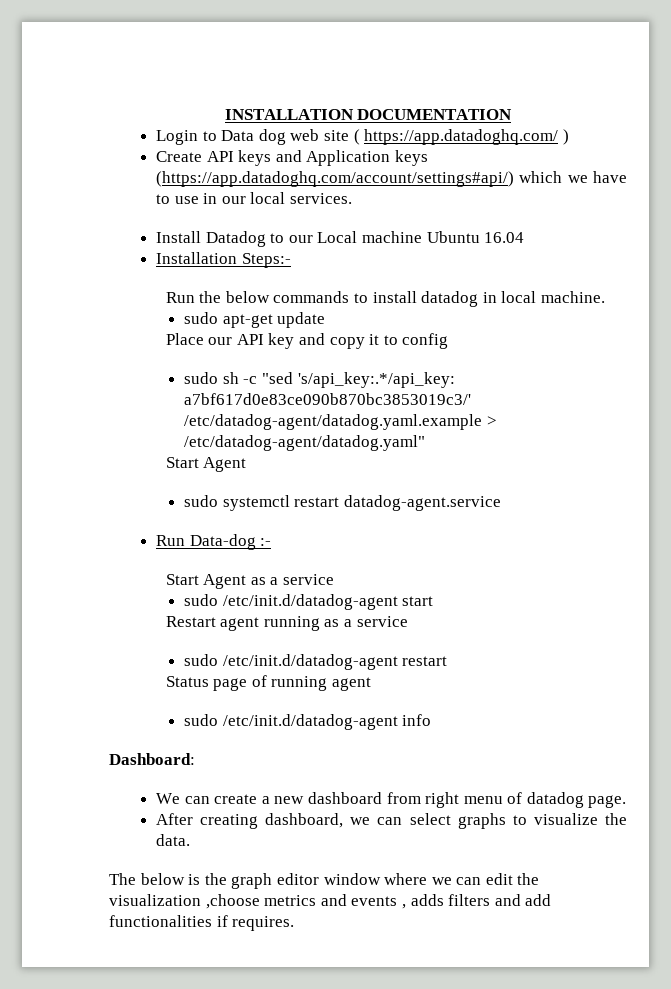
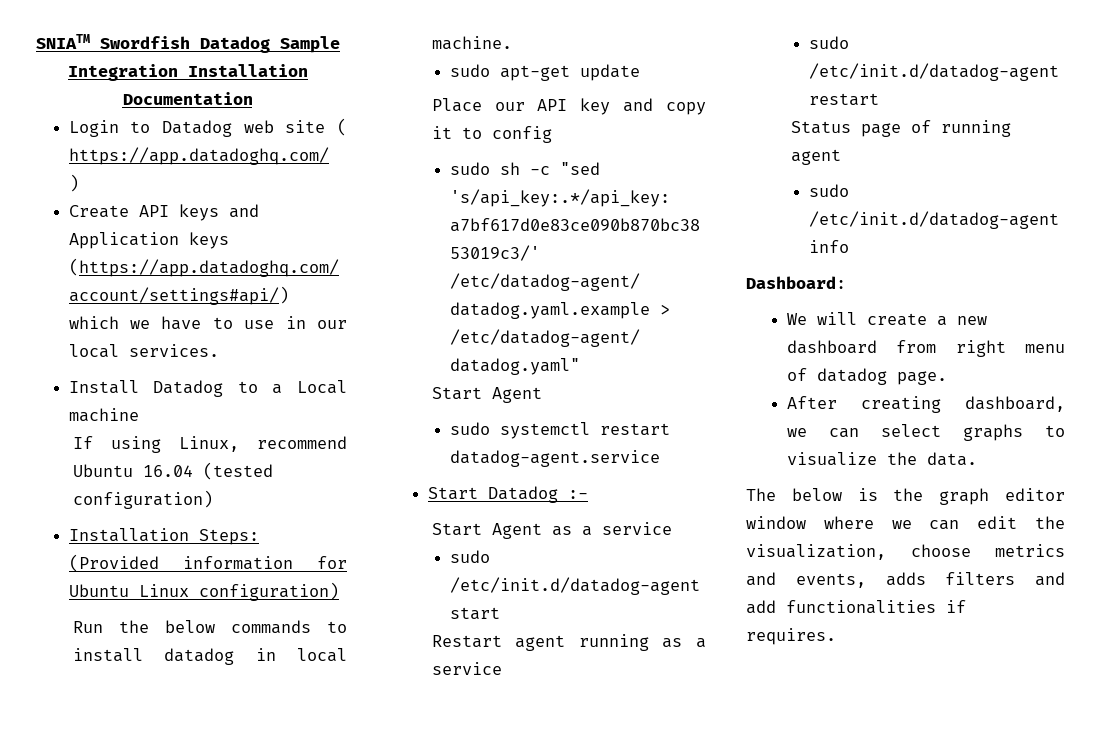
[224,109,513,120] INSTALLATION DOCUMENTATION -> [35,34,340,53] [67,64,308,81] [122,92,253,105] SNIATM Swordfish Datadog Sample Integration Installation Documentation
[221,129,286,145] Data dog -> [161,120,232,137] Datadog
[288,235,313,243] our -> [272,384,283,394] a
(422, 237) none -> [72,436,347,453] // If using Linux, recommend
[155,252,291,268] // Installation Steps:- -> [202,462,273,480] [72,490,213,509] [68,528,259,545] [68,554,348,572] [68,582,339,601] (tested configuration) // Installation Steps: (Provided information for Ubuntu Linux configuration)
[155,534,256,550] Run Data-dog -> [427,486,558,503] Start Datadog
[184,796,210,804] can -> [816,312,857,325] will
[109,894,406,909] visualization ,choose metrics and events , -> [746,544,1065,560] [746,572,866,588] visualization, choose metrics and events,

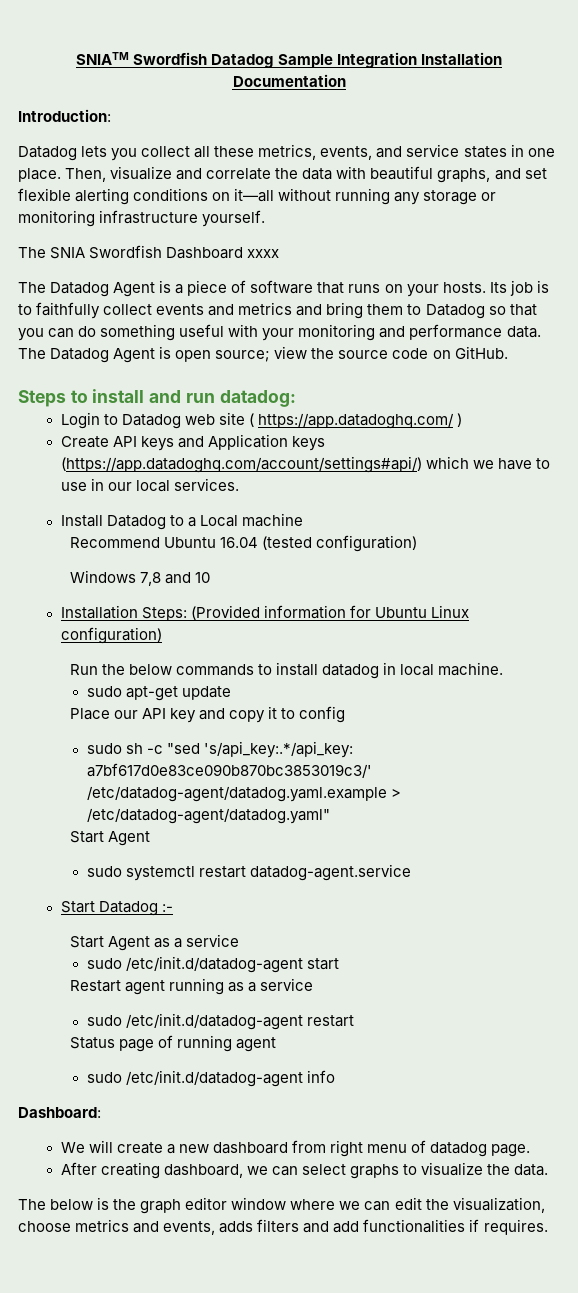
(253, 98) none -> [18,109,111,122] [18,144,555,161] [18,166,547,183] [18,188,497,205] [18,210,266,227] [18,245,280,259] [18,280,549,297] [18,302,537,319] [18,324,541,341] [18,346,508,363] [18,389,296,407] // Introduction: // Datadog lets you collect all these metrics, events, and service states in one place. Then, visualize and correlate the data with beautiful graphs, and set flexible alerting conditions on it—all without running any storage or monitoring infrastructure yourself. // The SNIA Swordfish Dashboard xxxx // The Datadog Agent is a piece of software that runs on your hosts. Its job is to faithfully collect events and metrics and bring them to Datadog so that you can do something useful with your monitoring and performance data. The Datadog Agent is open source; view the source code on GitHub. // Steps to install and run datadog:
[72,436,347,453] If using Linux, recommend -> [70,537,161,548] Recommend
(213, 499) none -> [70,570,211,586] // Windows 7,8 and 10

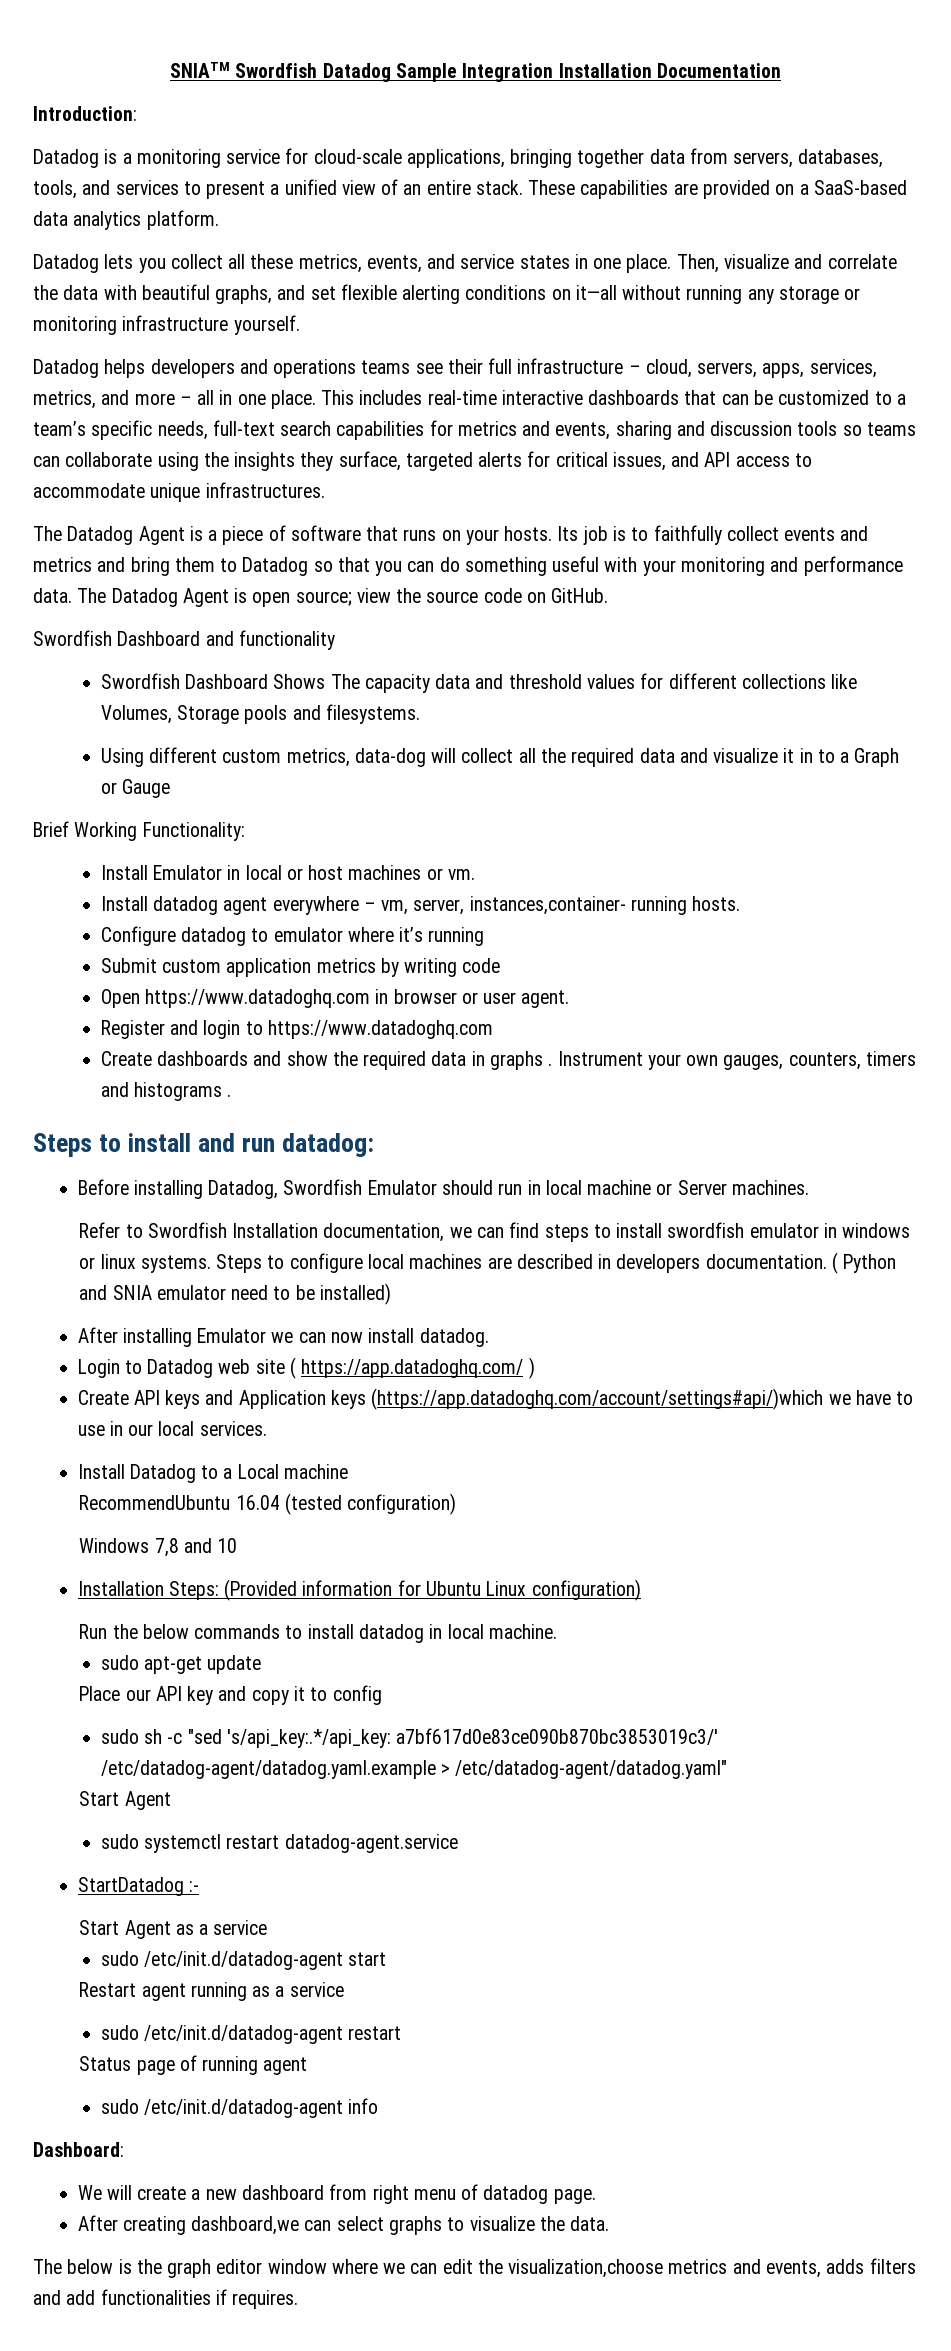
(111, 115) none -> [33,148,884,168] [33,179,907,199] [33,210,219,230] // Datadog is a monitoring service for cloud-scale applications, bringing together data from servers, databases, tools, and services to present a unified view of an entire stack. These capabilities are provided on a SaaS-based data analytics platform.
[18,245,280,259] The SNIA Swordfish Dashboard xxxx -> [33,358,877,378] [33,390,906,409] [33,420,916,440] [33,451,812,471] [33,482,325,502] Datadog helps developers and operations teams see their full infrastructure – cloud, servers, apps, services, metrics, and more – all in one place. This includes real-time interactive dashboards that can be customized to a team’s specific needs, full-text search capabilities for metrics and events, sharing and discussion tools so teams can collaborate using the insights they surface, targeted alerts for critical issues, and API access to accommodate unique infrastructures.
(508, 352) none -> [33,630,335,650] [100,673,858,693] [100,704,420,724] [100,747,900,767] [100,779,171,798] [33,821,245,841] [100,865,475,880] [100,896,741,915] [100,926,485,946] [100,958,501,977] [100,989,570,1008] [100,1020,493,1039] [100,1051,916,1070] [100,1082,232,1101] // Swordfish Dashboard and functionality // Swordfish Dashboard Shows The capacity data and threshold values for different collections like Volumes, Storage pools and filesystems. // Using different custom metrics, data-dog will collect all the required data and visualize it in to a Graph or Gauge // Brief Working Functionality: // Install Emulator in local or host machines or vm. // Install datadog agent everywhere – vm, server, instances,container- running hosts. // Configure datadog to emulator where it’s running // Submit custom application metrics by writing code // Open https://www.datadoghq.com in browser or user agent. // Register and login to https://www.datadoghq.com // Create dashboards and show the required data in graphs . Instrument your own gauges, counters, timers and histograms .
(296, 398) none -> [77,1179,809,1199] [79,1222,911,1242] [79,1252,897,1274] [79,1283,392,1305] [77,1327,489,1347] // Before installing Datadog, Swordfish Emulator should run in local machine or Server machines. // Refer to Swordfish Installation documentation, we can find steps to install swordfish emulator in windows or linux systems. Steps to configure local machines are described in developers documentation. ( Python and SNIA emulator need to be installed) // After installing Emulator we can now install datadog.
[60,456,469,473] (https://app.datadoghq.com/account/settings#api/) which -> [371,1388,824,1410] (https://app.datadoghq.com/account/settings#api/)which
[70,537,217,548] Recommend Ubuntu -> [79,1495,231,1510] RecommendUbuntu
[60,901,158,916] Start Datadog -> [77,1877,184,1896] StartDatadog
[163,1164,268,1178] dashboard, we -> [191,2216,300,2235] dashboard,we
[452,1197,545,1213] [18,1221,71,1232] visualization, choose -> [508,2259,664,2278] visualization,choose

